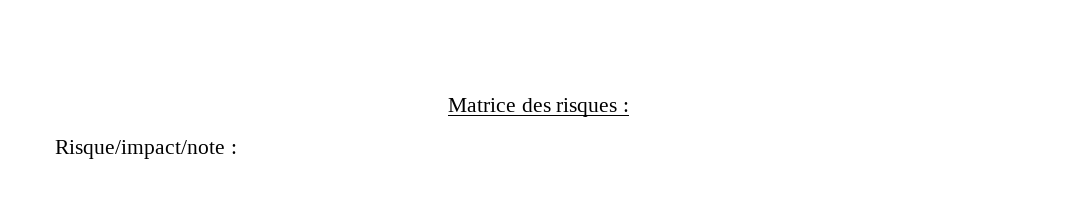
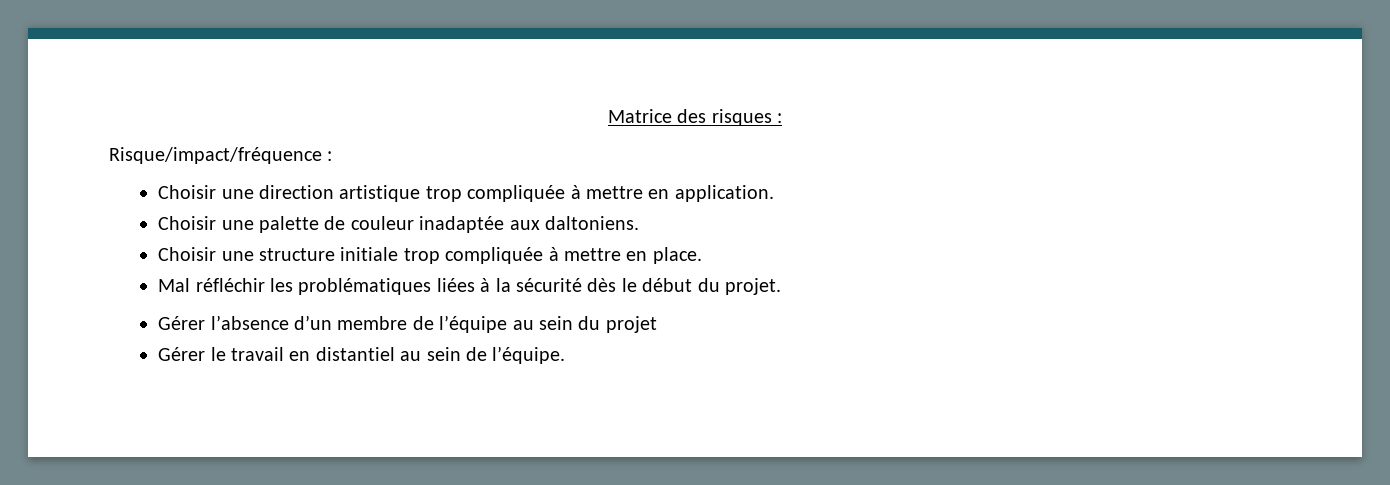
[55,140,237,159] Risque/impact/note : -> [109,147,333,164] [158,185,774,202] [158,216,640,233] [158,247,702,264] [158,278,782,295] [158,315,657,333] [158,346,566,364] Risque/impact/fréquence : // Choisir une direction artistique trop compliquée à mettre en application. // Choisir une palette de couleur inadaptée aux daltoniens. // Choisir une structure initiale trop compliquée à mettre en place. // Mal réfléchir les problématiques liées à la sécurité dès le début du projet. // Gérer l’absence d’un membre de l’équipe au sein du projet // Gérer le travail en distantiel au sein de l’équipe.

